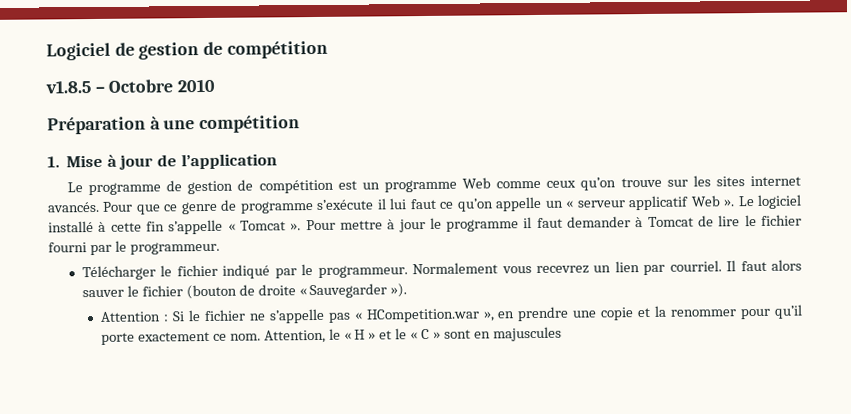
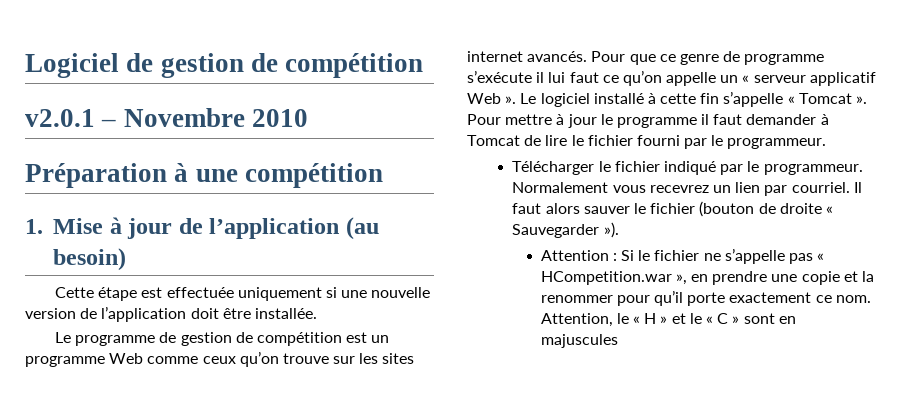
[45,79,174,94] v1.8.5 – Octobre -> [25,108,245,127] v2.0.1 – Novembre
(277, 161) none -> [345,217,379,240] [53,248,127,271] [55,287,431,301] [25,306,317,322] (au besoin) // Cette étape est effectuée uniquement si une nouvelle version de l’application doit être installée.

